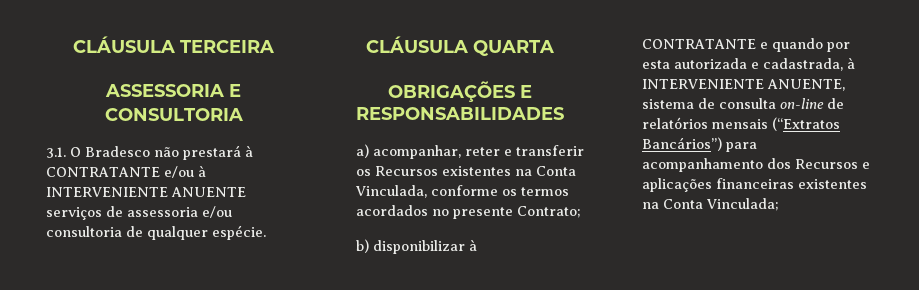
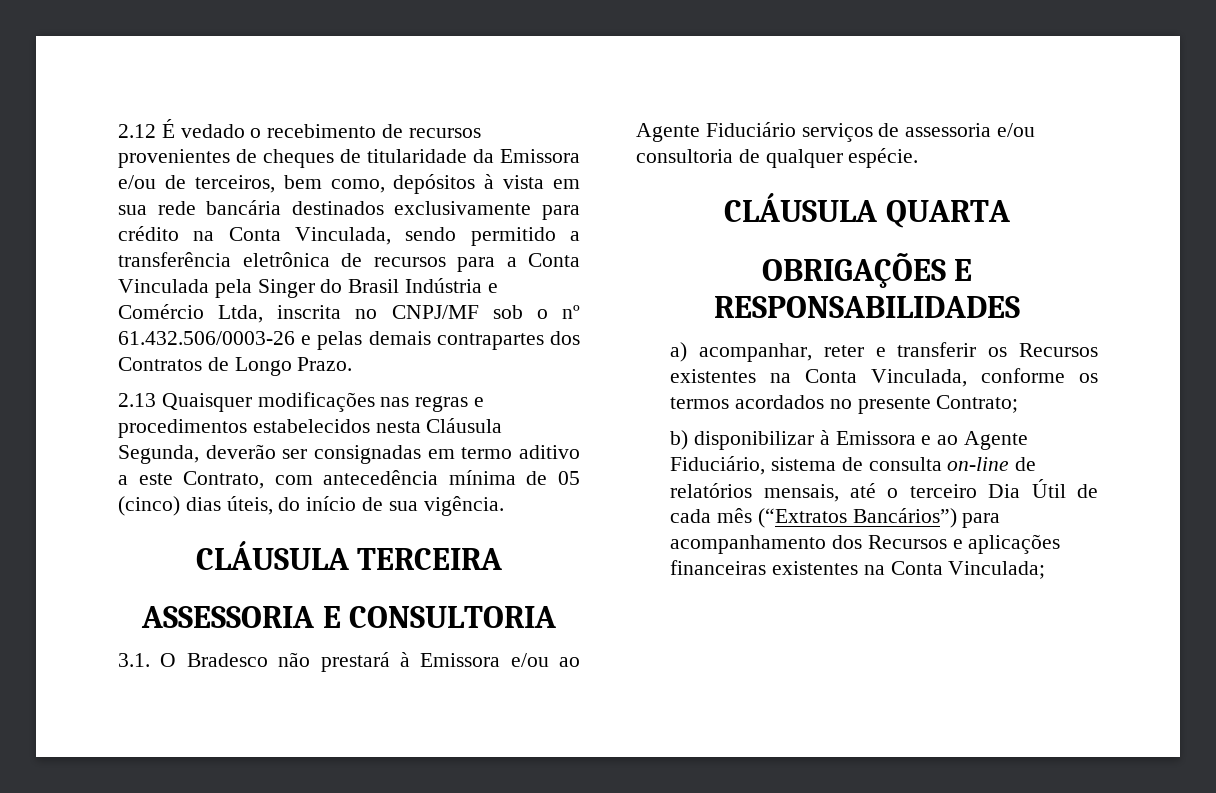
(73, 44) none -> [118,119,481,138] [118,149,580,168] [118,174,580,194] [118,200,580,220] [118,226,580,246] [118,252,580,272] [118,278,498,298] [118,304,581,323] [118,331,580,350] [118,357,353,376] [118,392,485,412] [118,418,503,438] [118,444,580,464] [118,470,580,489] [118,496,504,516] 2.12 É vedado o recebimento de recursos provenientes de cheques de titularidade da Emissora e/ou de terceiros, bem como, depósitos à vista em sua rede bancária destinados exclusivamente para crédito na Conta Vinculada, sendo permitido a transferência eletrônica de recursos para a Conta Vinculada pela Singer do Brasil Indústria e Comércio Ltda, inscrita no CNPJ/MF sob o nº 61.432.506/0003-26 e pelas demais contrapartes dos Contratos de Longo Prazo. // 2.13 Quaisquer modificações nas regras e procedimentos estabelecidos nesta Cláusula Segunda, deverão ser consignadas em termo aditivo a este Contrato, com antecedência mínima de 05 (cinco) dias úteis, do início de sua vigência. //
[46,165,206,178] [46,187,246,197] CONTRATANTE e/ou à INTERVENIENTE ANUENTE -> [420,653,580,667] [636,122,796,142] Emissora e/ou ao Agente Fiduciário
[642,38,851,52] [642,57,856,71] [642,79,846,91] CONTRATANTE e quando por esta autorizada e cadastrada, à INTERVENIENTE ANUENTE, -> [835,431,1028,450] [670,456,766,475] Emissora e ao Agente Fiduciário,
[712,119,769,129] mensais -> [763,479,1098,502] [670,508,752,523] mensais, até o terceiro Dia Útil de cada mês

